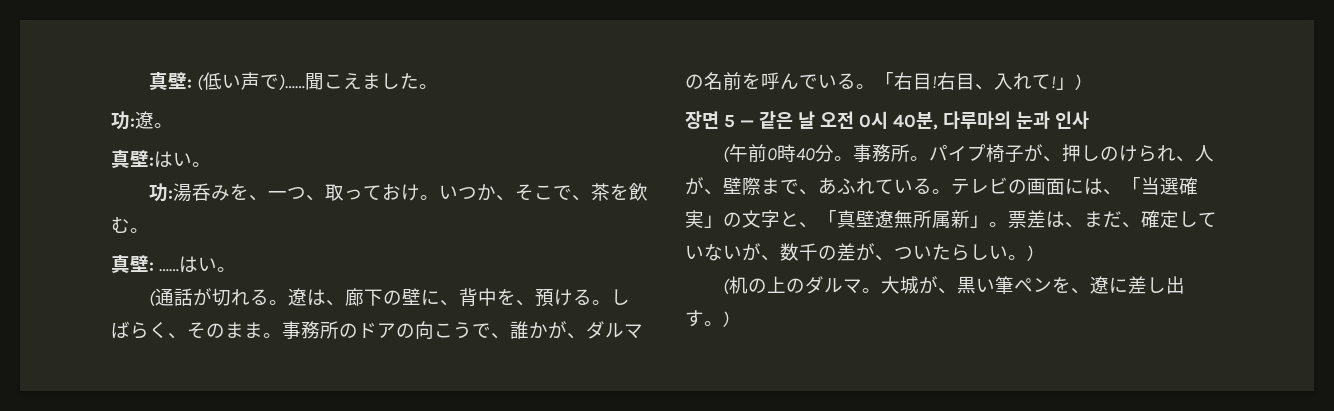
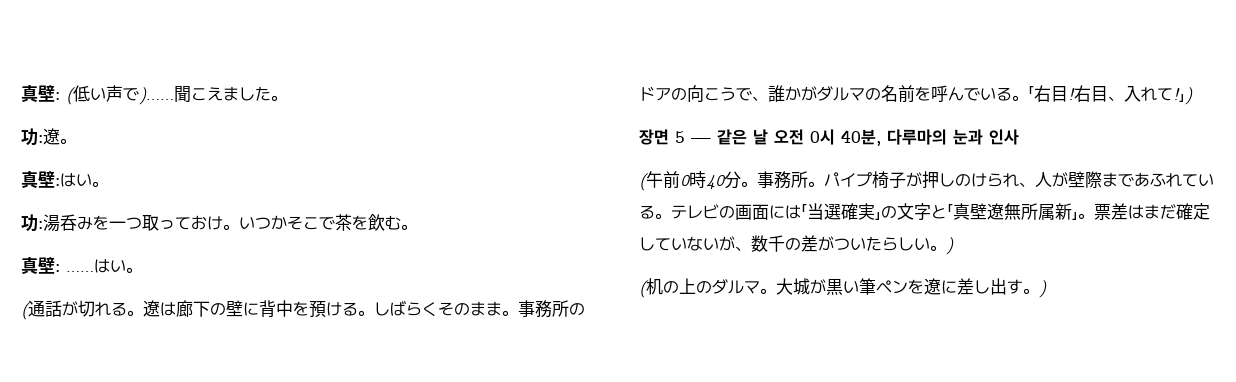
[249,187,326,201] 、一つ、 -> [109,217,142,229] 一つ
[496,184,592,201] 、そこで、 -> [287,216,335,230] そこで
[326,300,346,306] 、 -> (176, 309) none
[440,288,536,306] 、背中を、 -> [259,300,309,317] 背中を
[168,333,187,339] 、 -> (438, 309) none
[567,333,586,339] 、 -> (817, 93) none
[1043,156,1063,162] 、 -> (922, 179) none
[704,189,723,195] 、 -> (1068, 179) none
[799,189,818,195] 、 -> (1134, 180) none
[1103,189,1122,195] 、 -> (801, 212) none
[799,222,818,228] 、 -> (947, 212) none
[1065,211,1141,228] 、まだ、 -> [1144,204,1176,219] まだ
[875,255,894,261] 、 -> (834, 243) none
[938,288,958,294] 、 -> (826, 286) none
[1071,288,1091,294] 、 -> (924, 286) none

